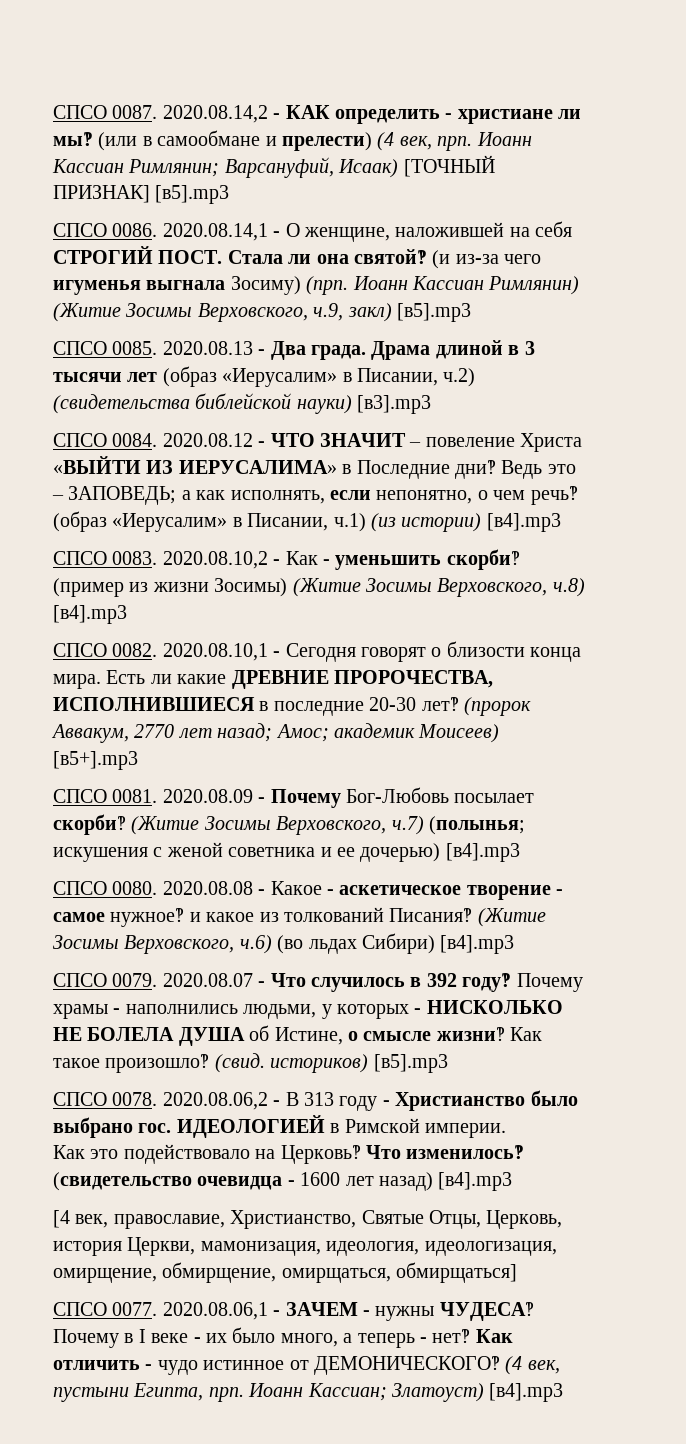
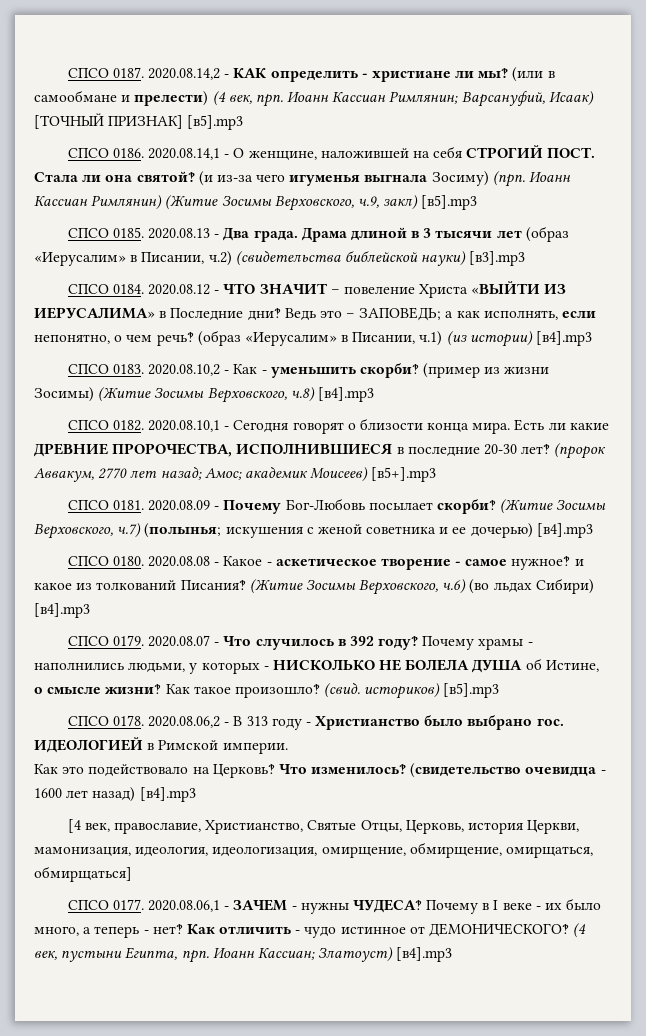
[53,105,158,119] СПСО 0087. -> [67,67,144,78] СПСО 0187.
[112,223,158,237] 0086. -> [112,148,144,158] 0186.
[112,341,158,355] 0085. -> [112,227,144,238] 0185.
[112,433,158,447] 0084. -> [112,284,144,294] 0184.
[112,551,158,565] 0083. -> [112,364,144,374] 0183.
[112,643,158,657] 0082. -> [112,420,144,431] 0182.
[112,789,158,803] 0081. -> [112,500,144,510] 0181.
[112,881,158,895] 0080. -> [112,556,144,566] 0180.
[112,973,158,987] 0079. -> [112,635,144,646] 0179.
[112,1092,158,1106] 0078. -> [112,715,144,726] 0178.
[112,1302,158,1316] 0077. -> [112,899,144,910] 0177.

